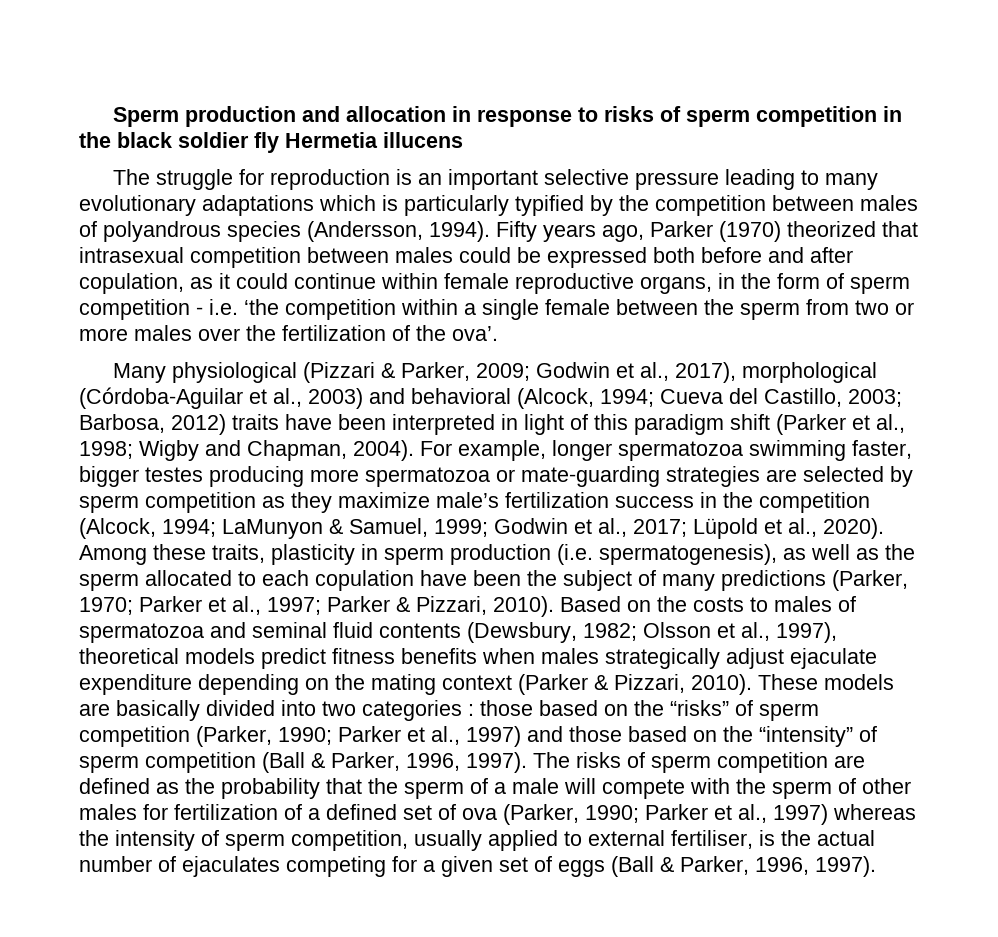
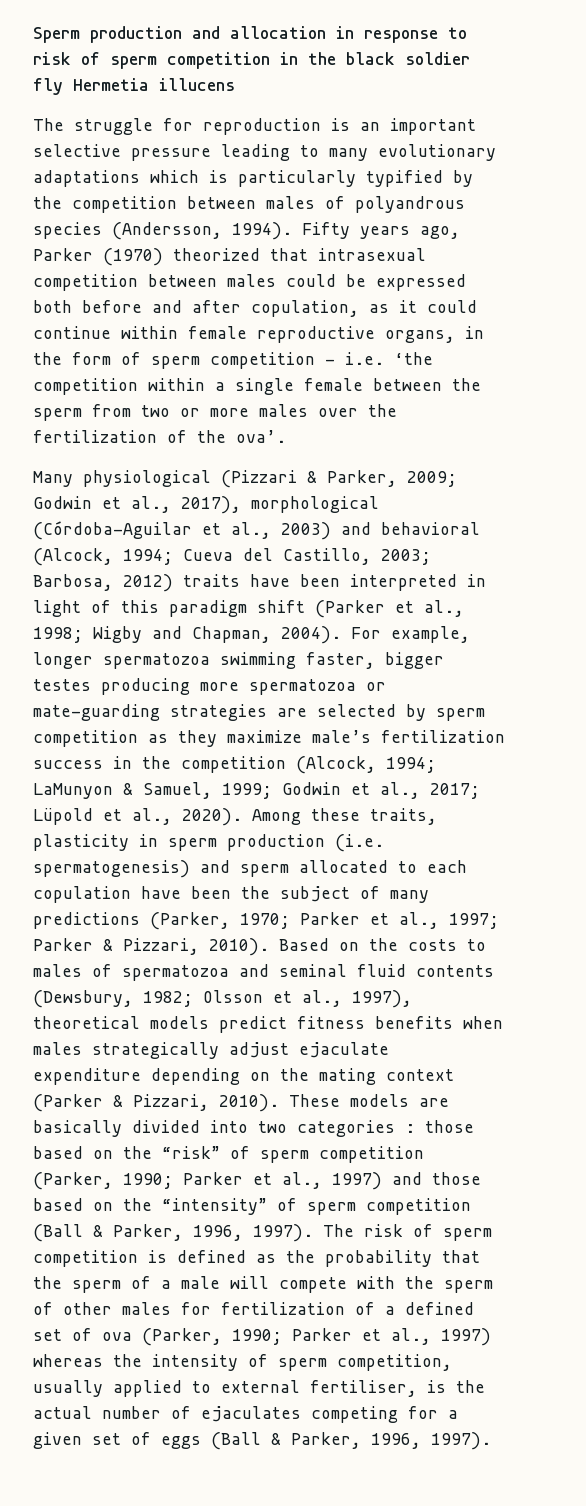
[604,106,655,122] risks -> [33,52,71,65] risk
[599,544,915,565] spermatogenesis), as well as the -> [33,860,230,878] spermatogenesis) and
[670,700,729,716] “risks” -> [162,1146,220,1159] “risk”
[576,752,865,773] risks of sperm competition are -> [364,1224,492,1241] [33,1250,167,1267] risk of sperm competition is

